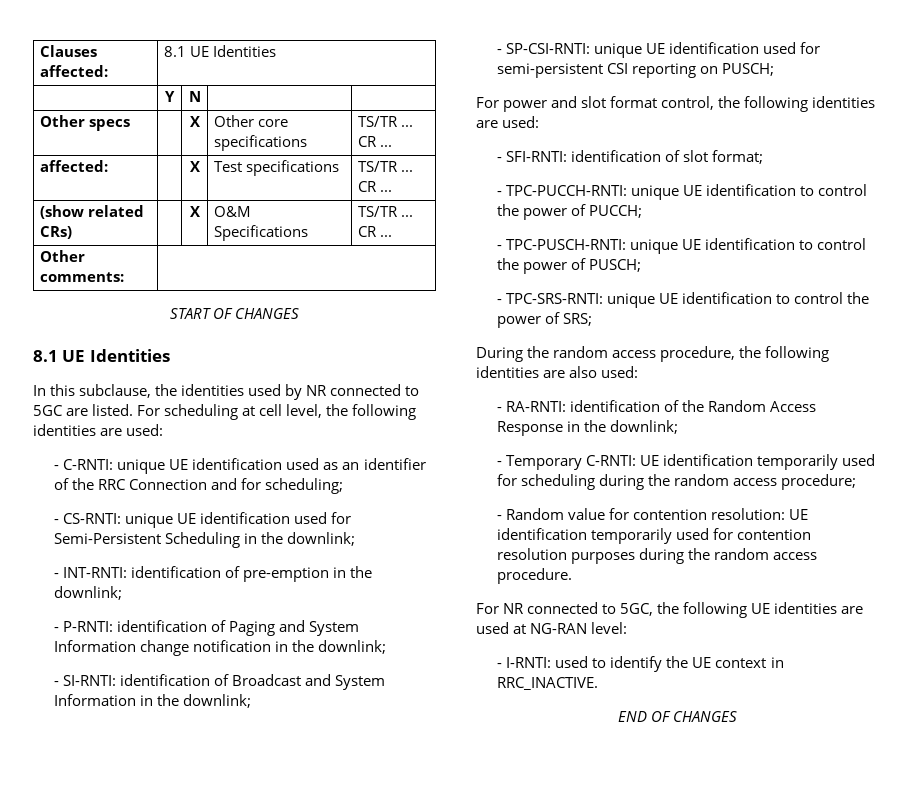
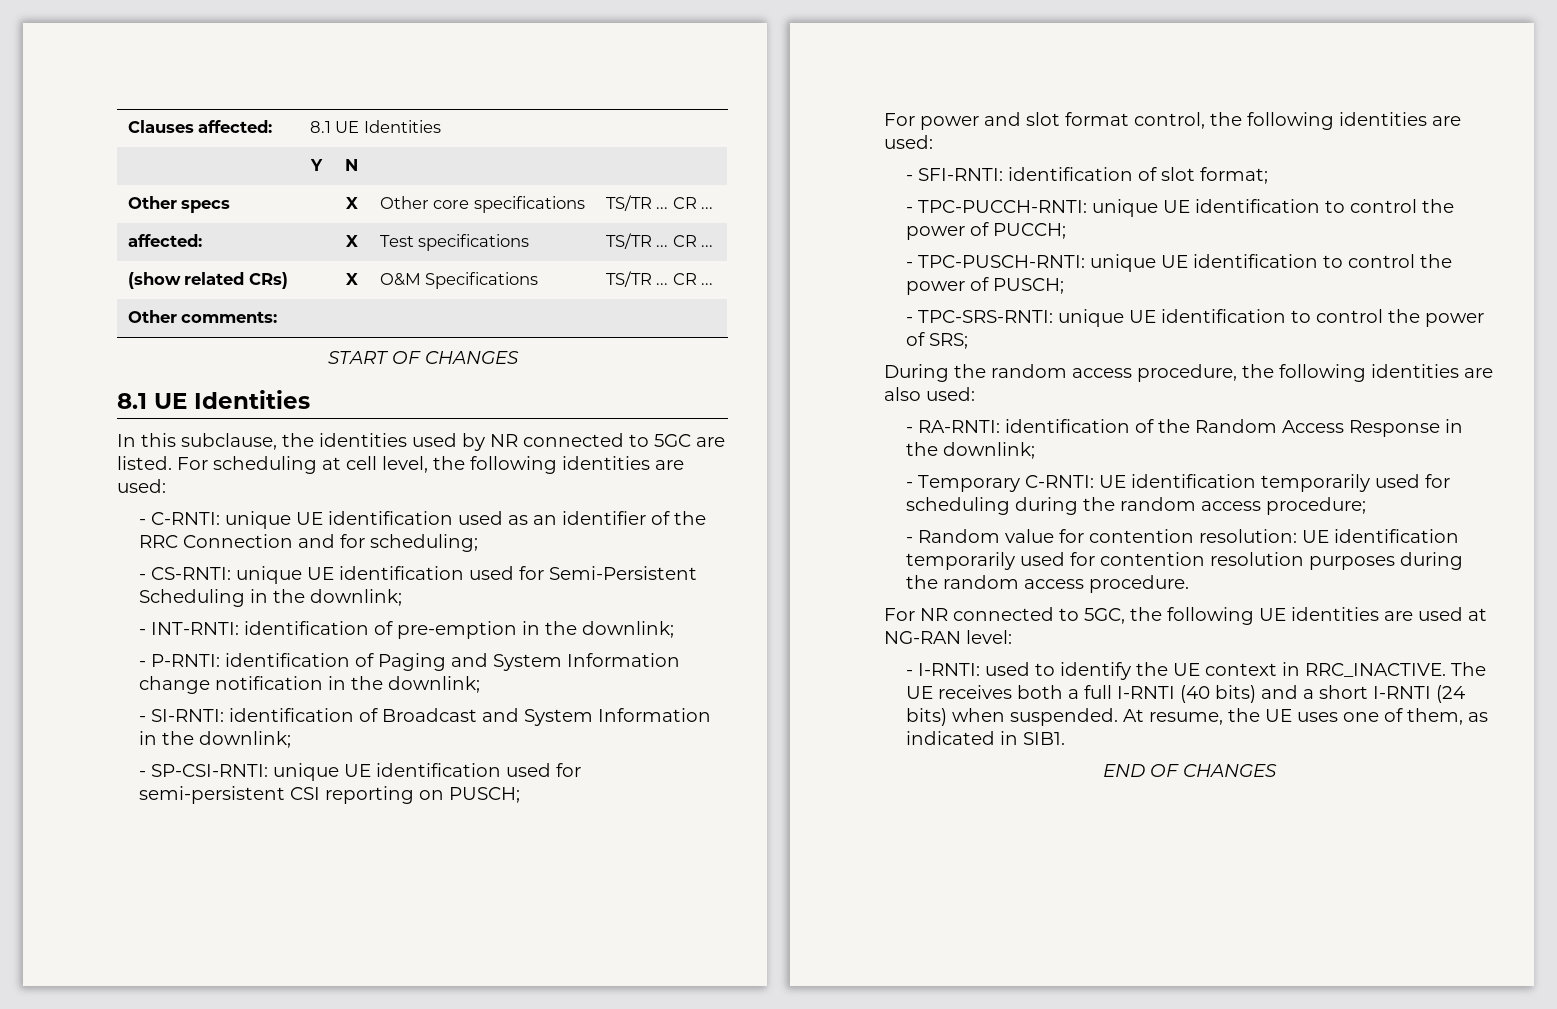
(599, 683) none -> [1450,662,1486,676] [905,685,1465,703] [905,708,1488,726] [905,731,1065,745] The UE receives both a full I-RNTI (40 bits) and a short I-RNTI (24 bits) when suspended. At resume, the UE uses one of them, as indicated in SIB1.

